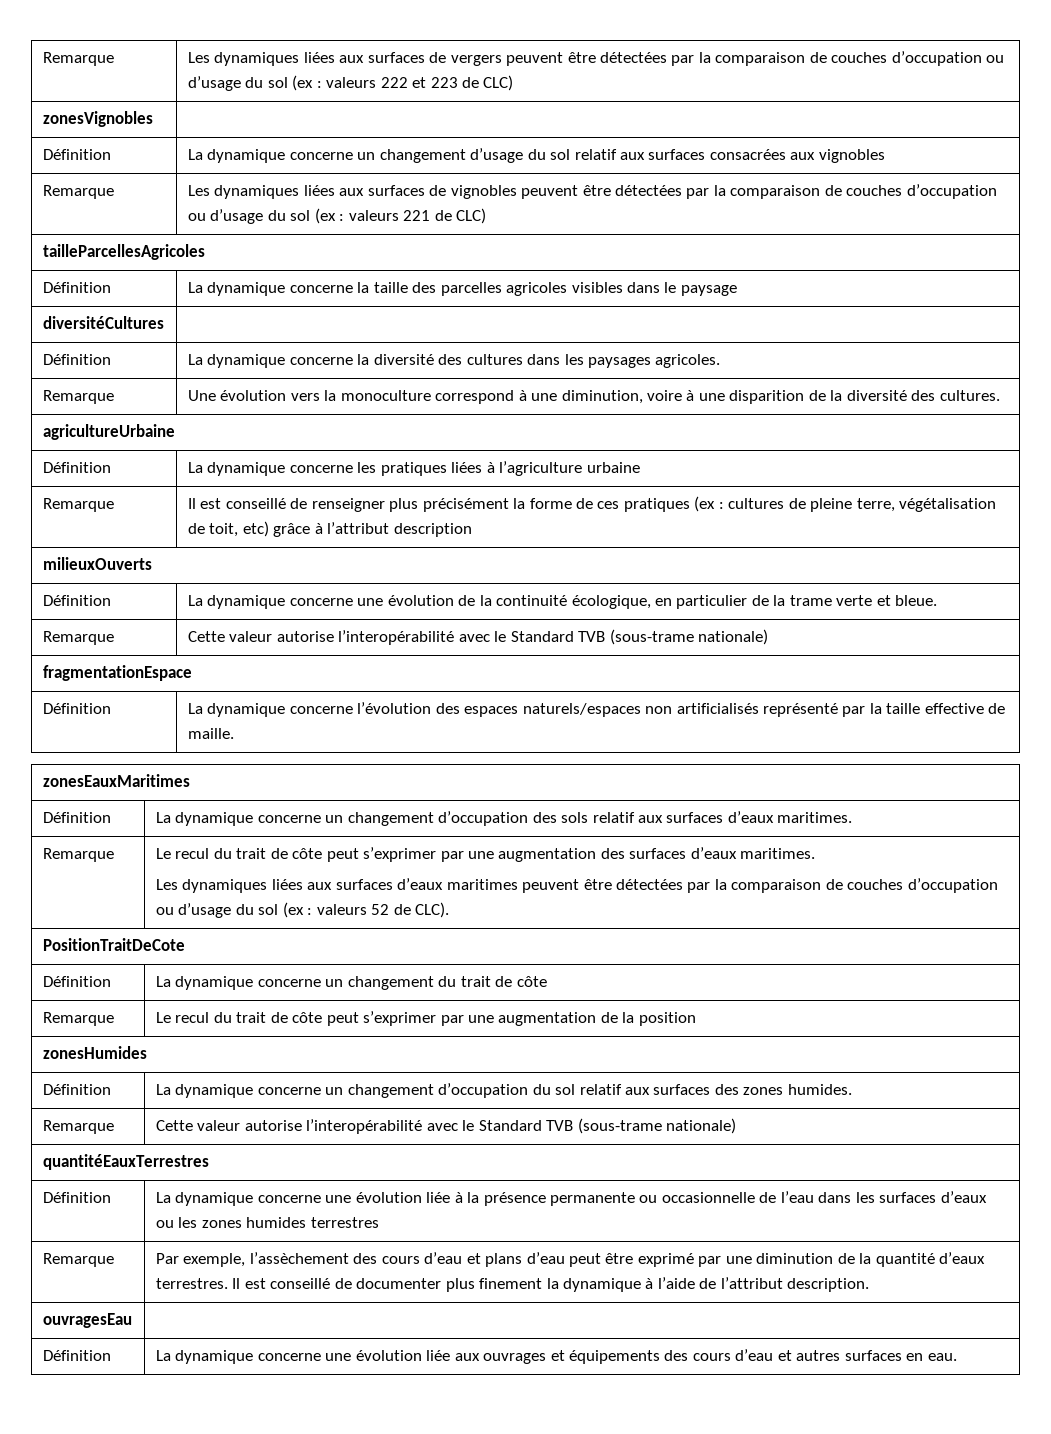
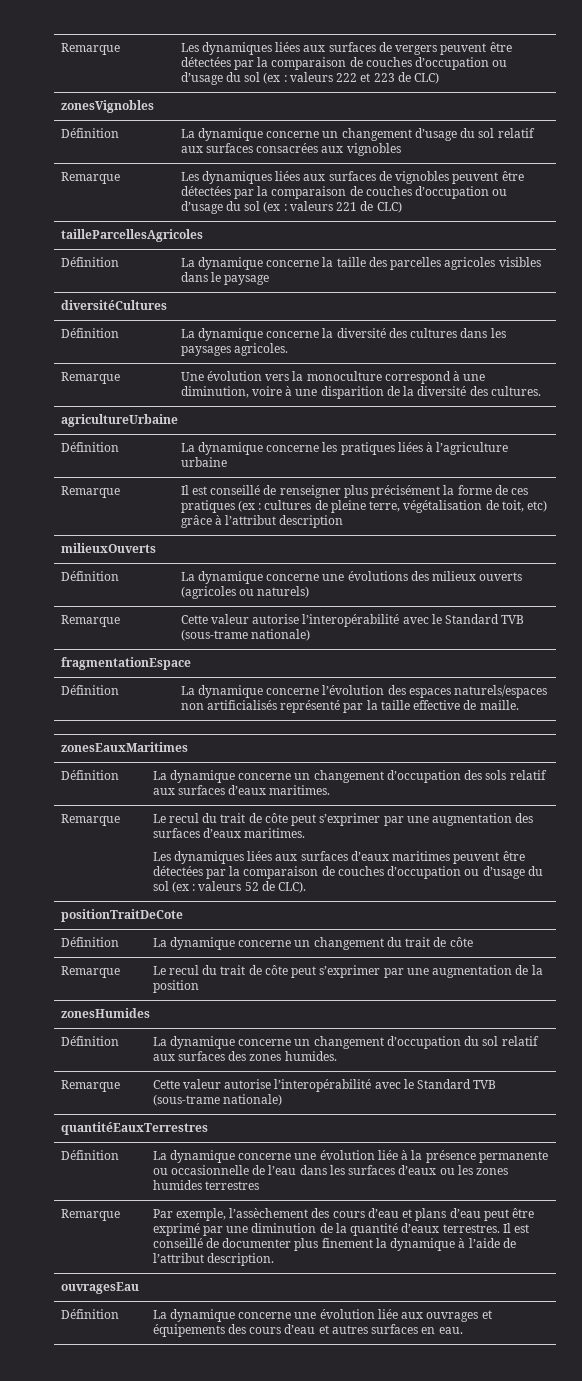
[387,595,938,609] évolution de la continuité écologique, en particulier de la trame verte et bleue. -> [347,571,523,581] [180,586,310,599] évolutions des milieux ouverts (agricoles ou naturels)
[42,938,185,951] PositionTraitDeCote -> [60,909,183,922] positionTraitDeCote

